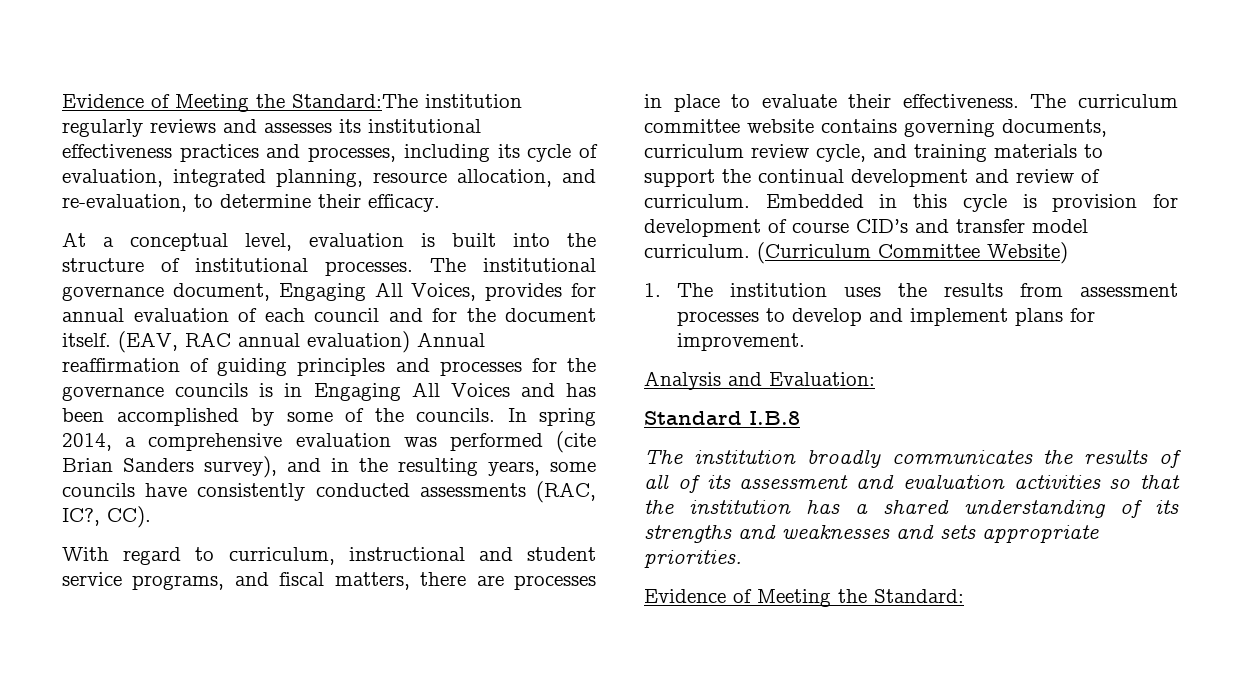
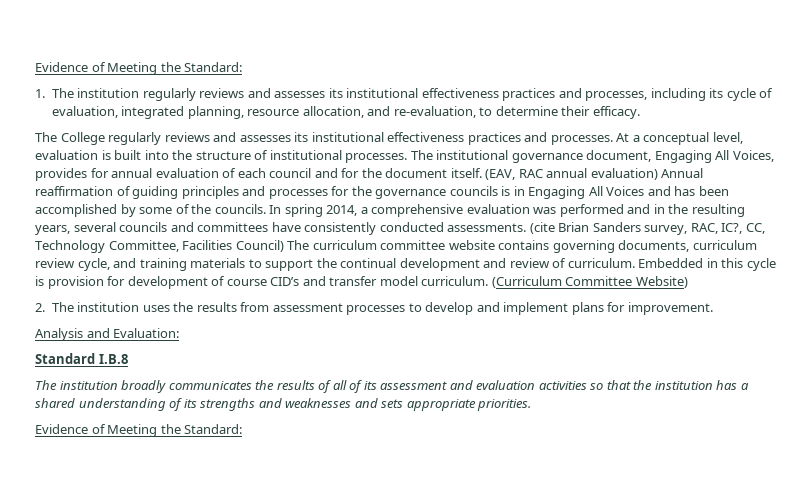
[62,94,418,112] Evidence of Meeting the Standard:The -> [35,62,243,75] [35,88,74,98] Evidence of Meeting the Standard: // 1. The
(440, 203) none -> [35,132,613,145] The College regularly reviews and assesses its institutional effectiveness practices and processes.
[556,431,596,453] [62,456,277,478] (cite Brian Sanders survey), -> (624, 210) none
[550,462,596,472] [62,481,596,503] [62,506,151,528] [62,547,596,565] [62,572,596,590] [644,94,1019,112] some councils have consistently conducted assessments (RAC, IC?, CC). // With regard to curriculum, instructional and student service programs, and fiscal matters, there are processes in place to evaluate their effectiveness. -> [73,222,765,235] [35,240,284,253] several councils and committees have consistently conducted assessments. (cite Brian Sanders survey, RAC, IC?, CC, Technology Committee, Facilities Council)
[644,283,661,297] 1. -> [35,303,45,312] 2.

